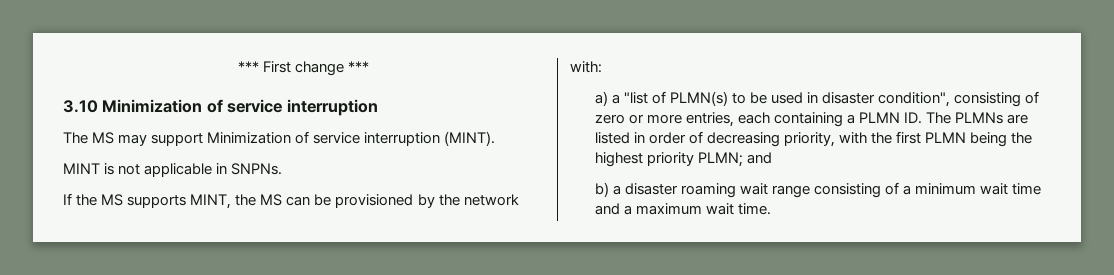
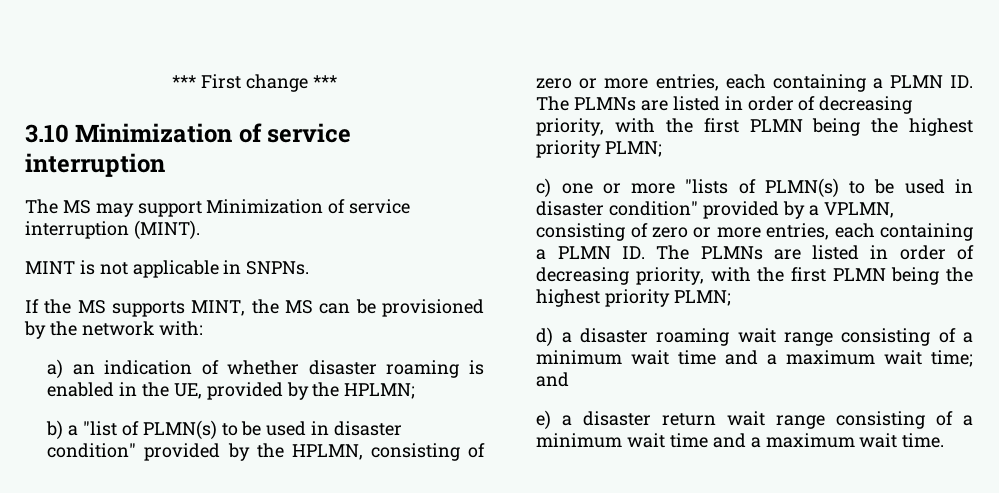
(608, 98) none -> [72,360,485,378] [47,382,416,400] [46,420,64,440] an indication of whether disaster roaming is enabled in the UE, provided by the HPLMN; // b)
[878,92,951,107] condition", -> [47,443,363,461] condition" provided by the HPLMN,
[747,152,773,164] [594,182,609,197] and // b) -> [536,178,973,198] [536,201,894,219] [536,223,973,241] [536,245,974,260] [536,267,973,285] [536,289,732,307] [536,327,554,347] // c) one or more "lists of PLMN(s) to be used in disaster condition" provided by a VPLMN, consisting of zero or more entries, each containing a PLMN ID. The PLMNs are listed in order of decreasing priority, with the first PLMN being the highest priority PLMN; // d)
(735, 209) none -> [931,350,974,367] [536,372,570,387] [536,410,973,430] [536,433,898,448] time; and // e) a disaster return wait range consisting of a minimum wait time and a maximum wait

